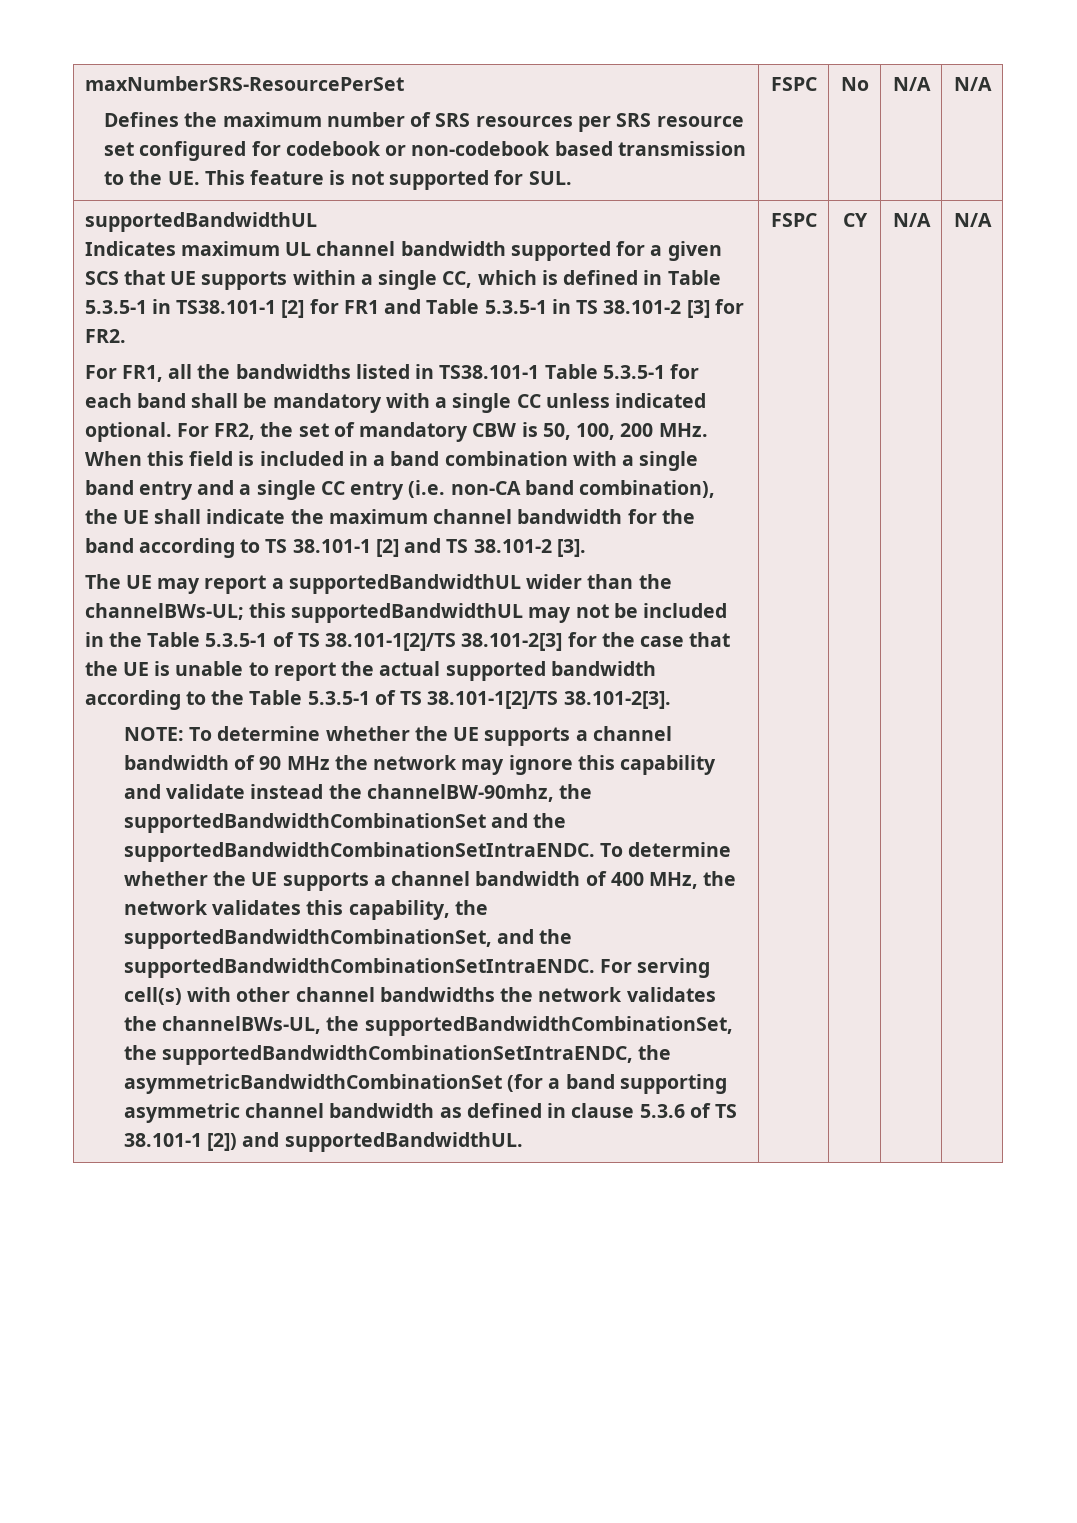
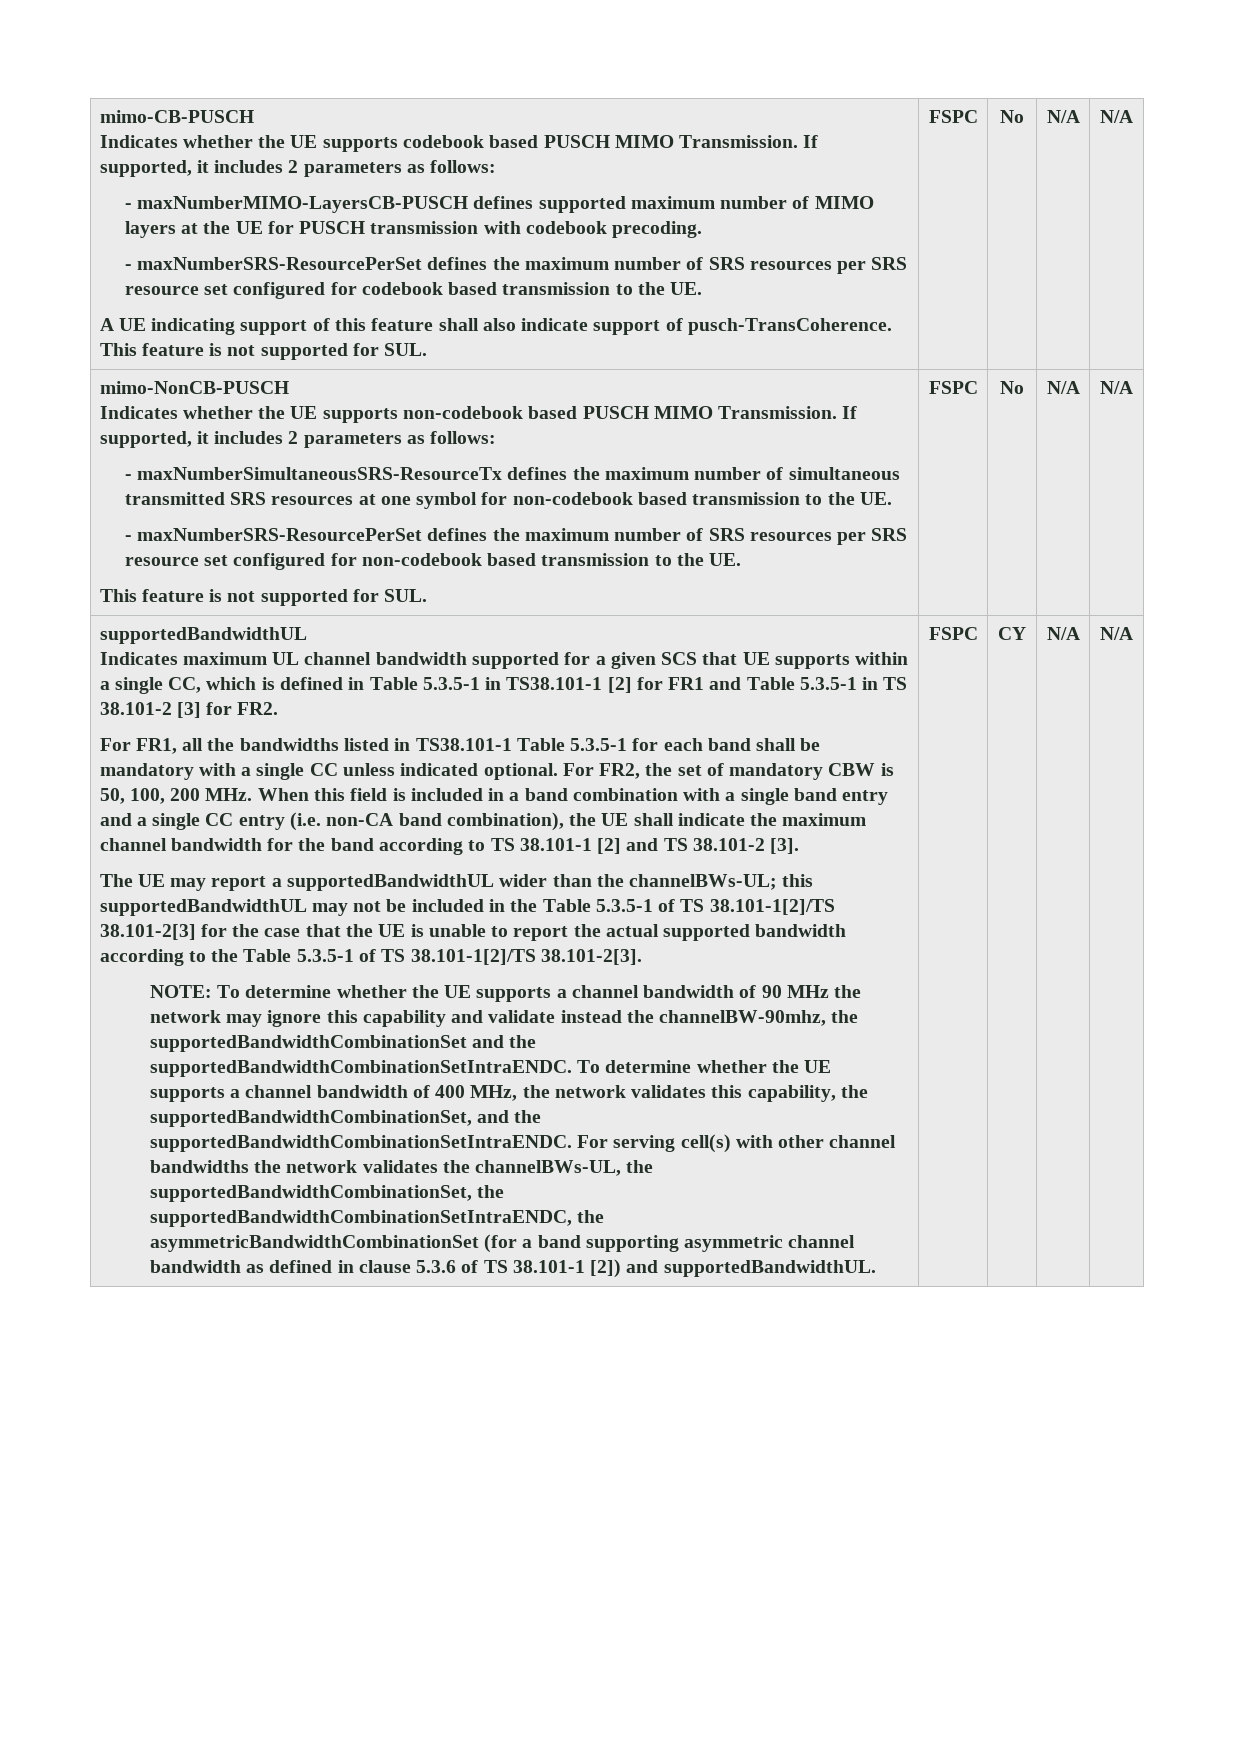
[84,76,404,91] [104,112,180,127] maxNumberSRS-ResourcePerSet // Defines -> [99,110,254,123] [99,135,819,152] [99,160,497,177] [124,196,874,213] [124,221,703,238] [124,257,488,270] mimo-CB-PUSCH // Indicates whether the UE supports codebook based PUSCH MIMO Transmission. If supported, it includes 2 parameters as follows: // - maxNumberMIMO-LayersCB-PUSCH defines supported maximum number of MIMO layers at the UE for PUSCH transmission with codebook precoding. // - maxNumberSRS-ResourcePerSet defines
[385,141,747,156] [104,170,200,185] or non-codebook based transmission to the UE. -> [448,282,703,295] [99,318,892,335] [99,343,428,360] [928,110,978,123] [1000,110,1024,123] [1046,110,1080,123] [1100,110,1133,123] [99,381,289,394] [99,406,858,423] [99,431,497,448] [124,467,900,480] [124,492,892,509] [124,528,908,545] [124,553,742,570] based transmission to the UE. // A UE indicating support of this feature shall also indicate support of pusch-TransCoherence. This feature is not supported for SUL. | FSPC | No | N/A | N/A // mimo-NonCB-PUSCH // Indicates whether the UE supports non-codebook based PUSCH MIMO Transmission. If supported, it includes 2 parameters as follows: // - maxNumberSimultaneousSRS-ResourceTx defines the maximum number of simultaneous transmitted SRS resources at one symbol for non-codebook based transmission to the UE. // - maxNumberSRS-ResourcePerSet defines the maximum number of SRS resources per SRS resource set configured for non-codebook based transmission to the UE. //

